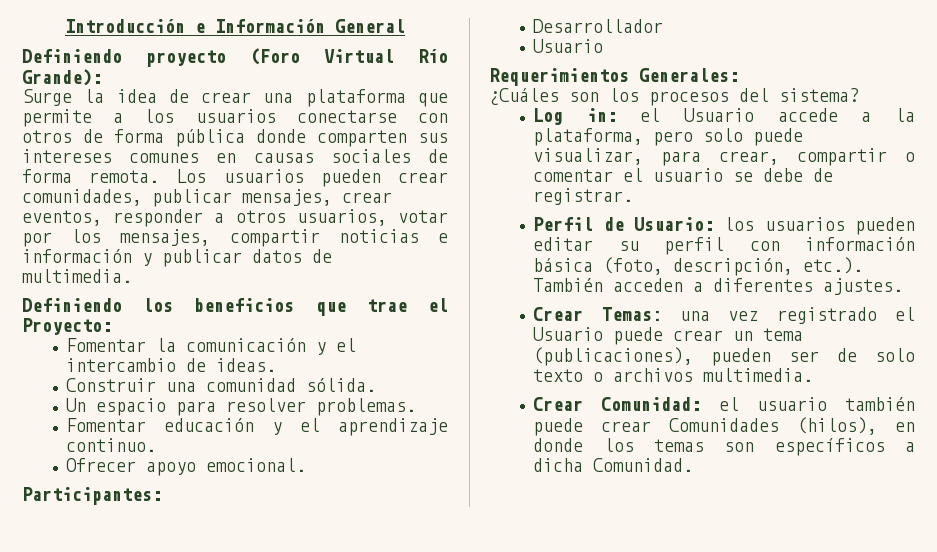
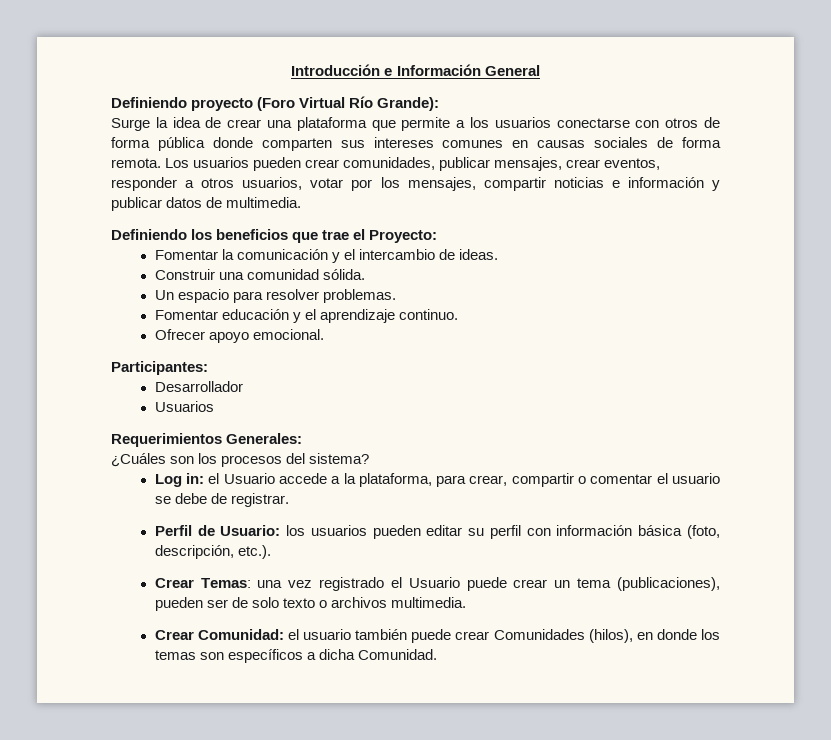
[533,39,604,53] Usuario -> [154,401,214,412] Usuarios
[653,128,804,146] [533,148,644,165] pero solo puede visualizar, -> (432, 480) none
[533,278,904,295] También acceden a diferentes ajustes. -> (271, 552) none

